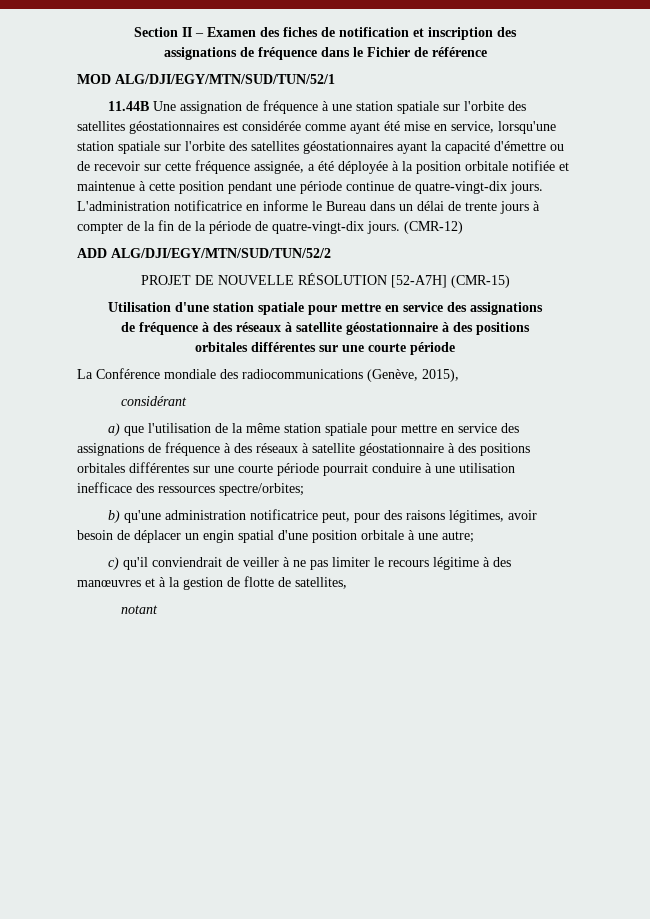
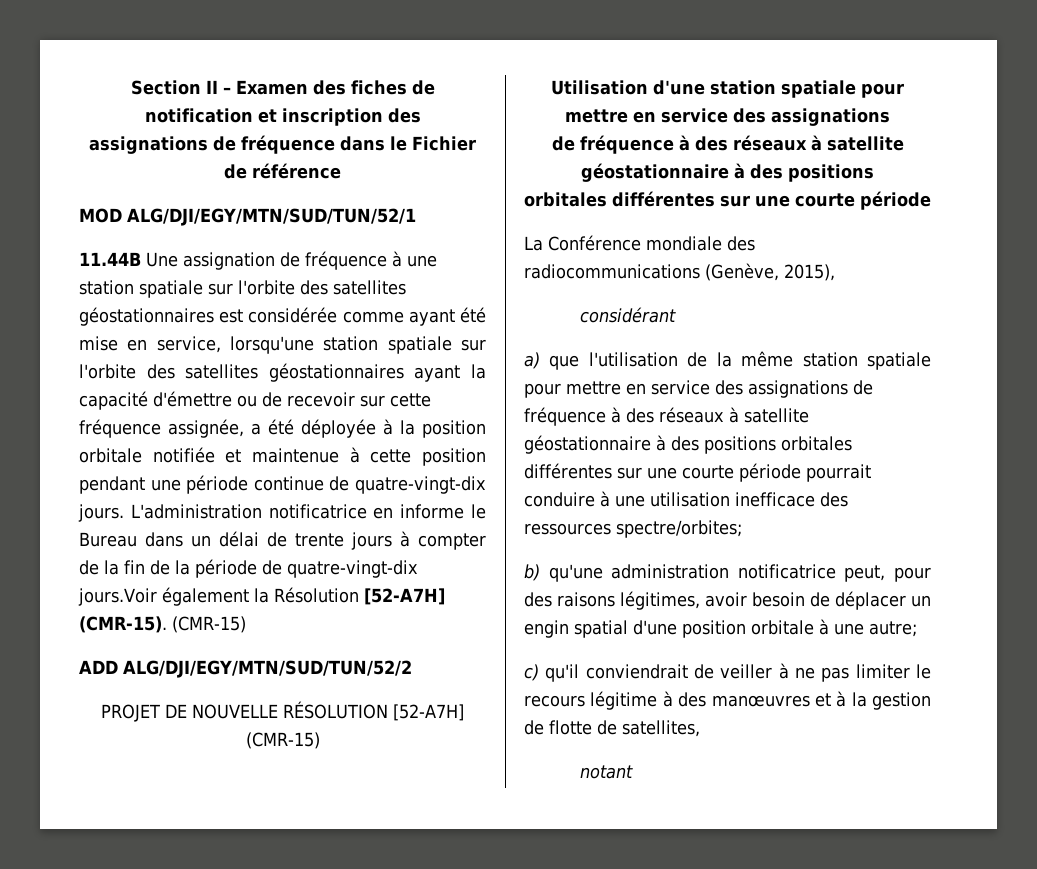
[367,221,463,234] jours. (CMR-12) -> [78,587,445,606] [79,616,246,633] jours.Voir également la Résolution [52-A7H] (CMR-15). (CMR-15)

